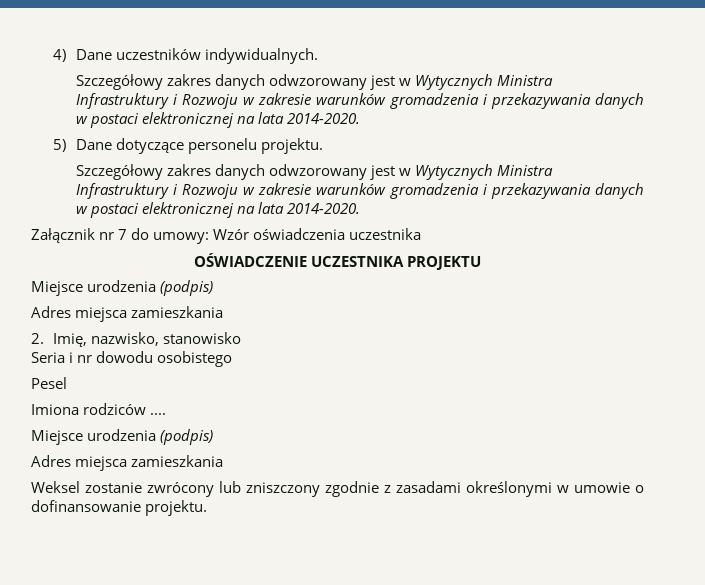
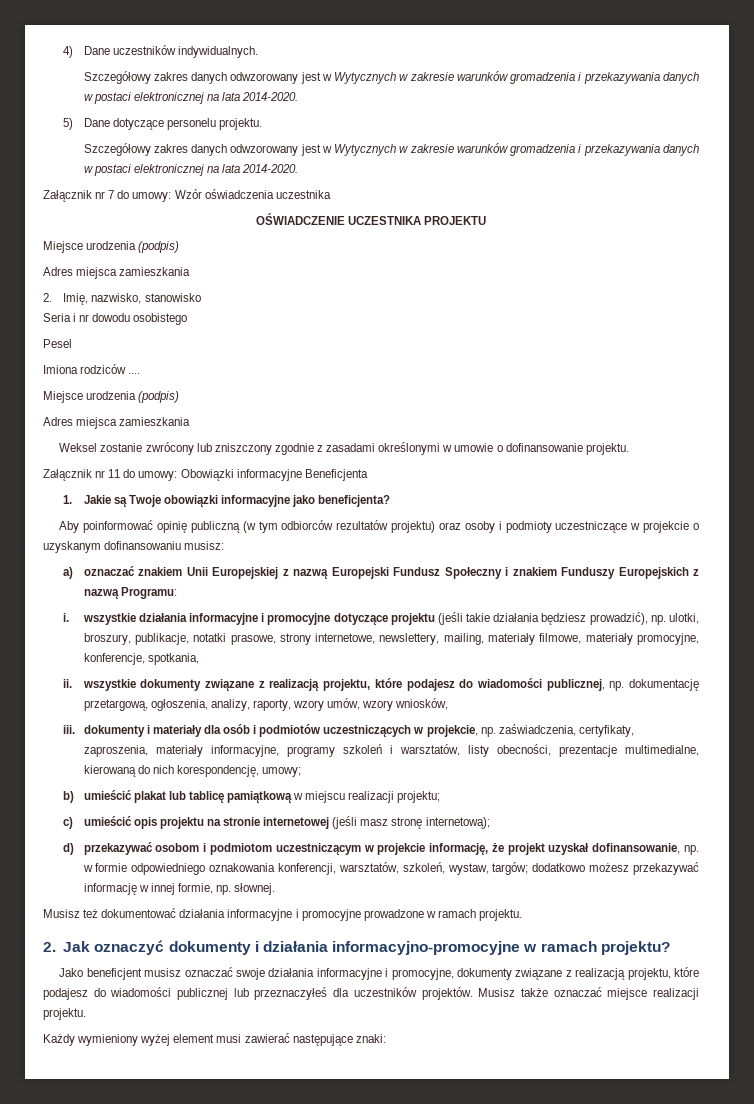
[496,75,553,86] [75,93,238,109] Ministra Infrastruktury i Rozwoju -> (397, 78) none
[496,165,553,176] [75,183,238,199] Ministra Infrastruktury i Rozwoju -> (397, 150) none
(208, 508) none -> [43,469,368,481] [63,495,391,507] [59,520,699,533] [43,541,225,553] [63,566,699,579] [83,587,177,599] [63,612,699,625] [83,633,699,645] [83,653,199,665] [63,678,699,691] [83,698,449,711] [63,724,634,737] [83,744,699,757] [83,765,302,777] [63,790,441,803] [63,816,490,829] [63,842,699,855] [82,862,699,875] [83,883,276,895] [43,908,523,921] [43,940,670,955] [59,967,699,980] [43,987,699,1000] [43,1008,86,1020] [43,1033,386,1046] // Załącznik nr 11 do umowy: Obowiązki informacyjne Beneficjenta // 1. Jakie są Twoje obowiązki informacyjne jako beneficjenta? // Aby poinformować opinię publiczną (w tym odbiorców rezultatów projektu) oraz osoby i podmioty uczestniczące w projekcie o uzyskanym dofinansowaniu musisz: // a) oznaczać znakiem Unii Europejskiej z nazwą Europejski Fundusz Społeczny i znakiem Funduszy Europejskich z nazwą Programu: // i. wszystkie działania informacyjne i promocyjne dotyczące projektu (jeśli takie działania będziesz prowadzić), np. ulotki, broszury, publikacje, notatki prasowe, strony internetowe, newslettery, mailing, materiały filmowe, materiały promocyjne, konferencje, spotkania, // ii. wszystkie dokumenty związane z realizacją projektu, które podajesz do wiadomości publicznej, np. dokumentację przetargową, ogłoszenia, analizy, raporty, wzory umów, wzory wniosków, // iii. dokumenty i materiały dla osób i podmiotów uczestniczących w projekcie, np. zaświadczenia, certyfikaty, zaproszenia, materiały informacyjne, programy szkoleń i warsztatów, listy obecności, prezentacje multimedialne, kierowaną do nich korespondencję, umowy; // b) umieścić plakat lub tablicę pamiątkową w miejscu realizacji projektu; // c) umieścić opis projektu na stronie internetowej (jeśli masz stronę internetową); // d) przekazywać osobom i podmiotom uczestniczącym w projekcie informację, że projekt uzyskał dofinansowanie, np. w formie odpowiedniego oznakowania konferencji, warsztatów, szkoleń, wystaw, targów; dodatkowo możesz przekazywać informację w innej formie, np. słownej. // Musisz też dokumentować działania informacyjne i promocyjne prowadzone w ramach projektu. // 2. Jak oznaczyć dokumenty i działania informacyjno-promocyjne w ramach projektu? // Jako beneficjent musisz oznaczać swoje działania informacyjne i promocyjne, dokumenty związane z realizacją projektu, które podajesz do wiadomości publicznej lub przeznaczyłeś dla uczestników projektów. Musisz także oznaczać miejsce realizacji projektu. // Każdy wymieniony wyżej element musi zawierać następujące znaki:

